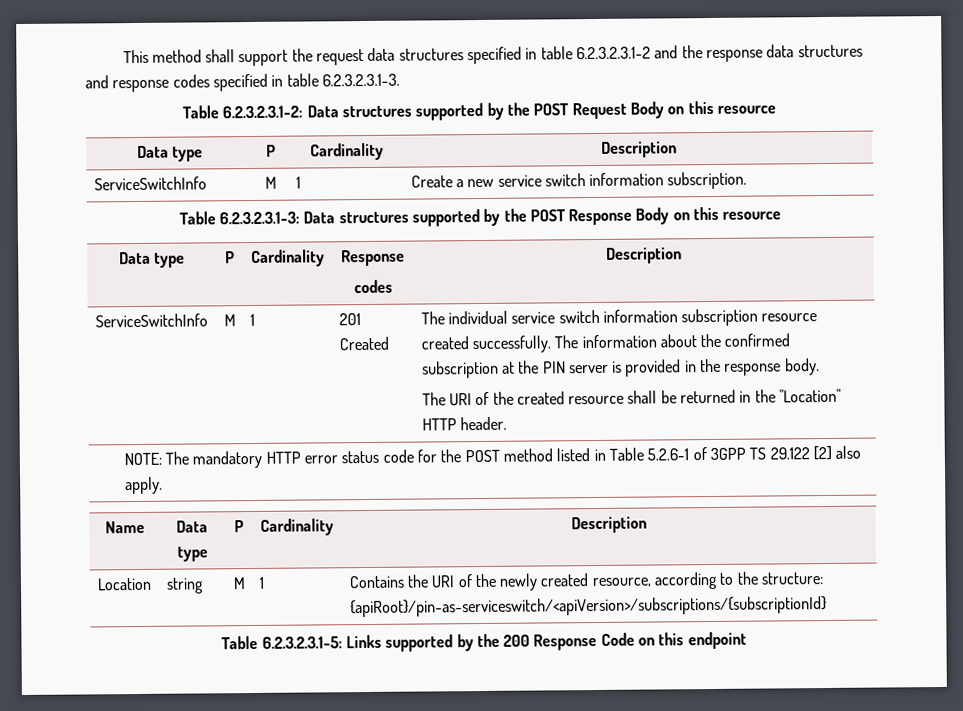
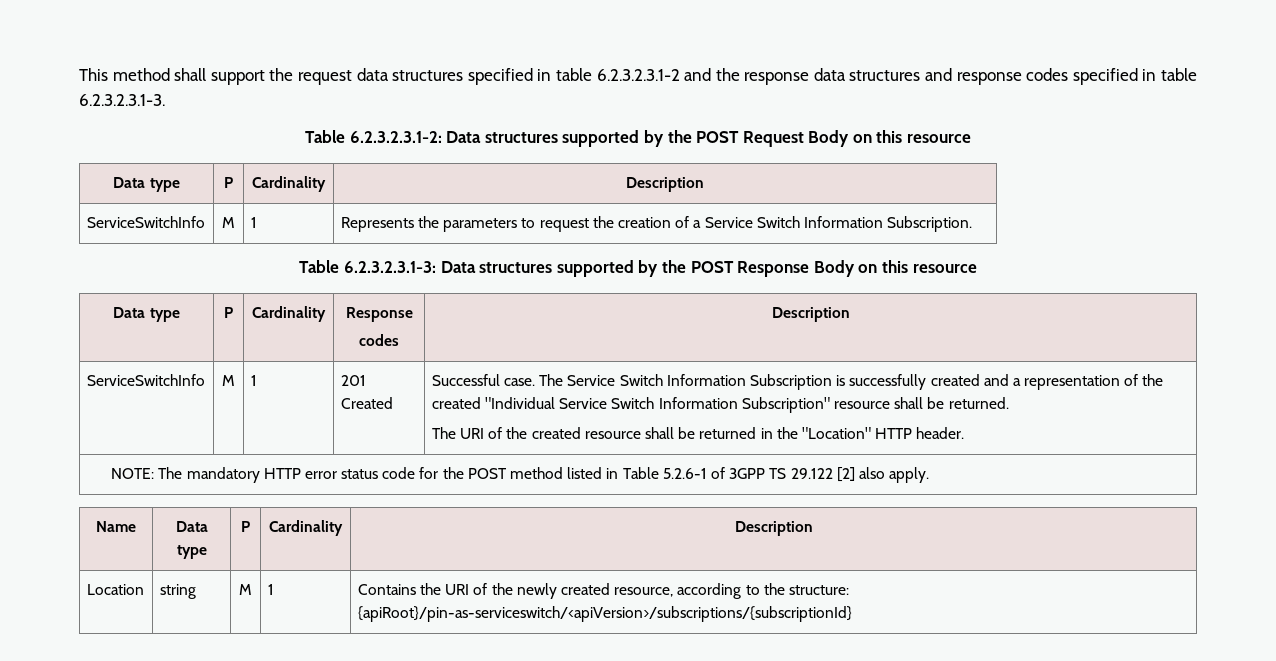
[410,171,748,190] Create a new service switch information subscription. -> [340,216,973,232] Represents the parameters to request the creation of a Service Switch Information Subscription.
[420,308,818,327] [420,333,791,354] [421,358,820,379] The individual service switch information subscription resource created successfully. The information about the confirmed subscription at the PIN server is provided in the response body. -> [431,374,1164,390] [431,397,1009,413] Successful case. The Service Switch Information Subscription is successfully created and a representation of the created "Individual Service Switch Information Subscription" resource shall be returned.
[221,631,747,652] // Table 6.2.3.2.3.1-5: Links supported by the 200 Response Code on this endpoint -> (852, 614) none

